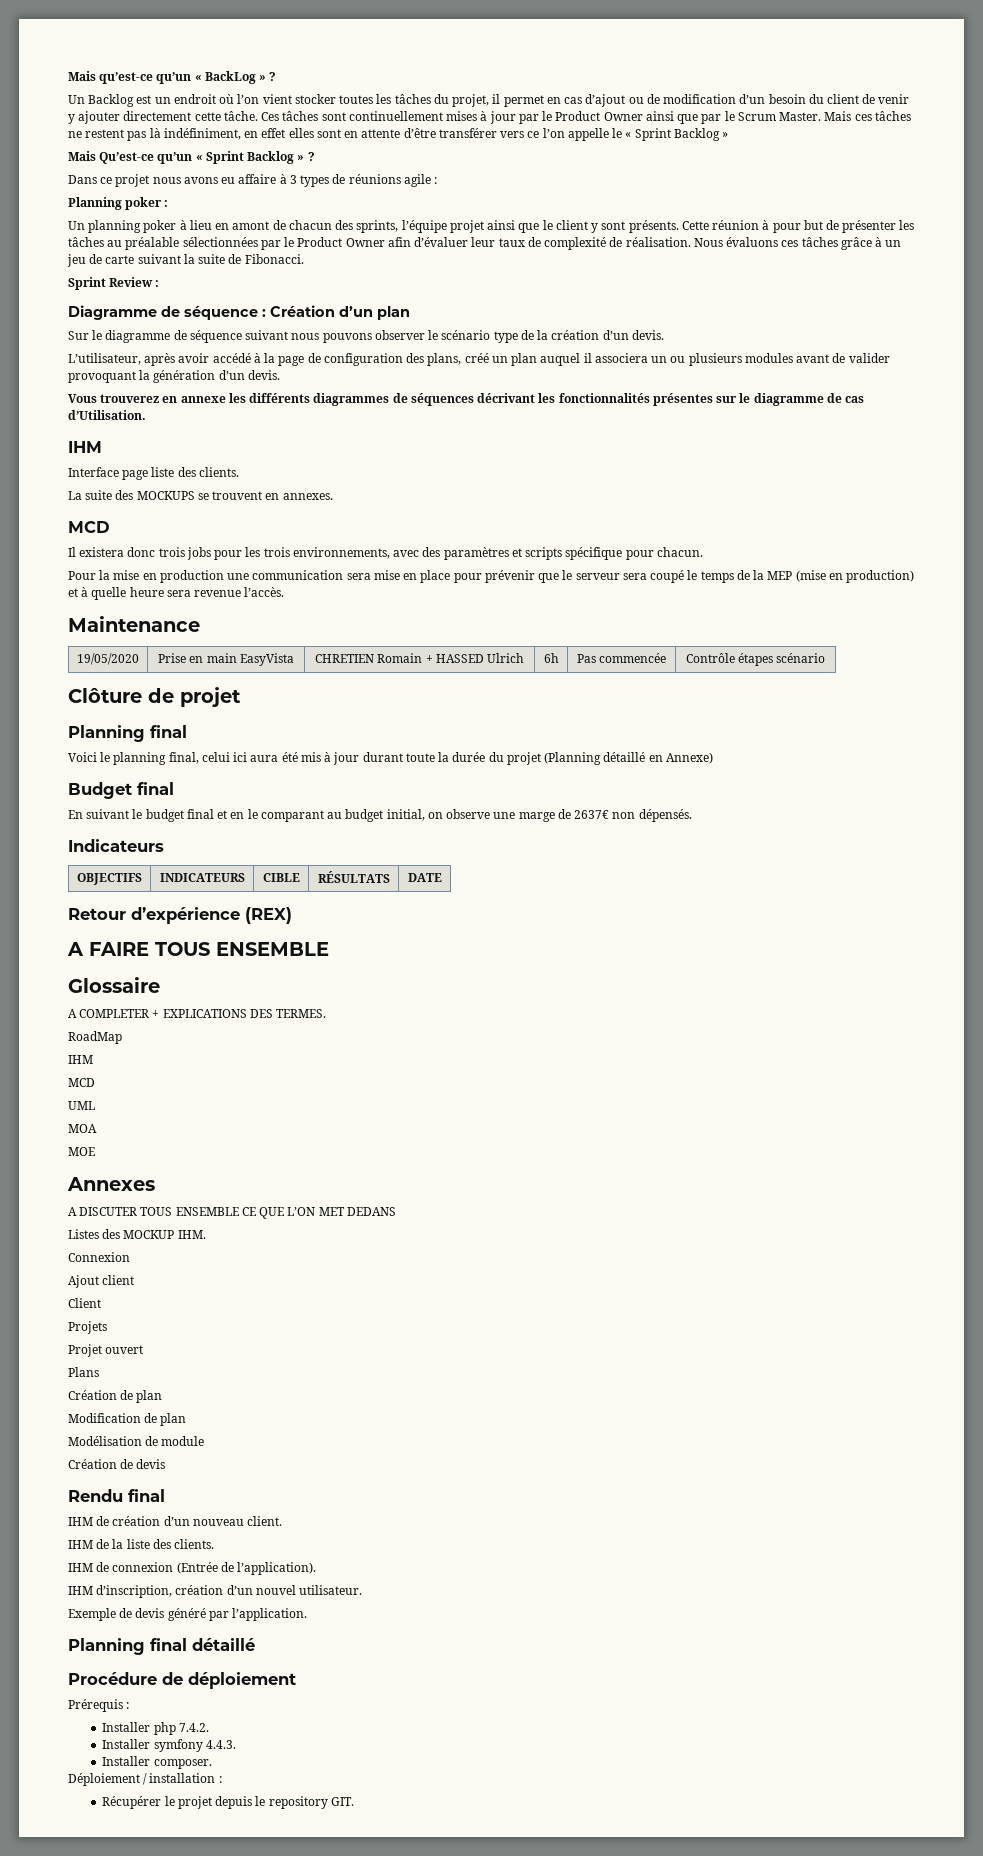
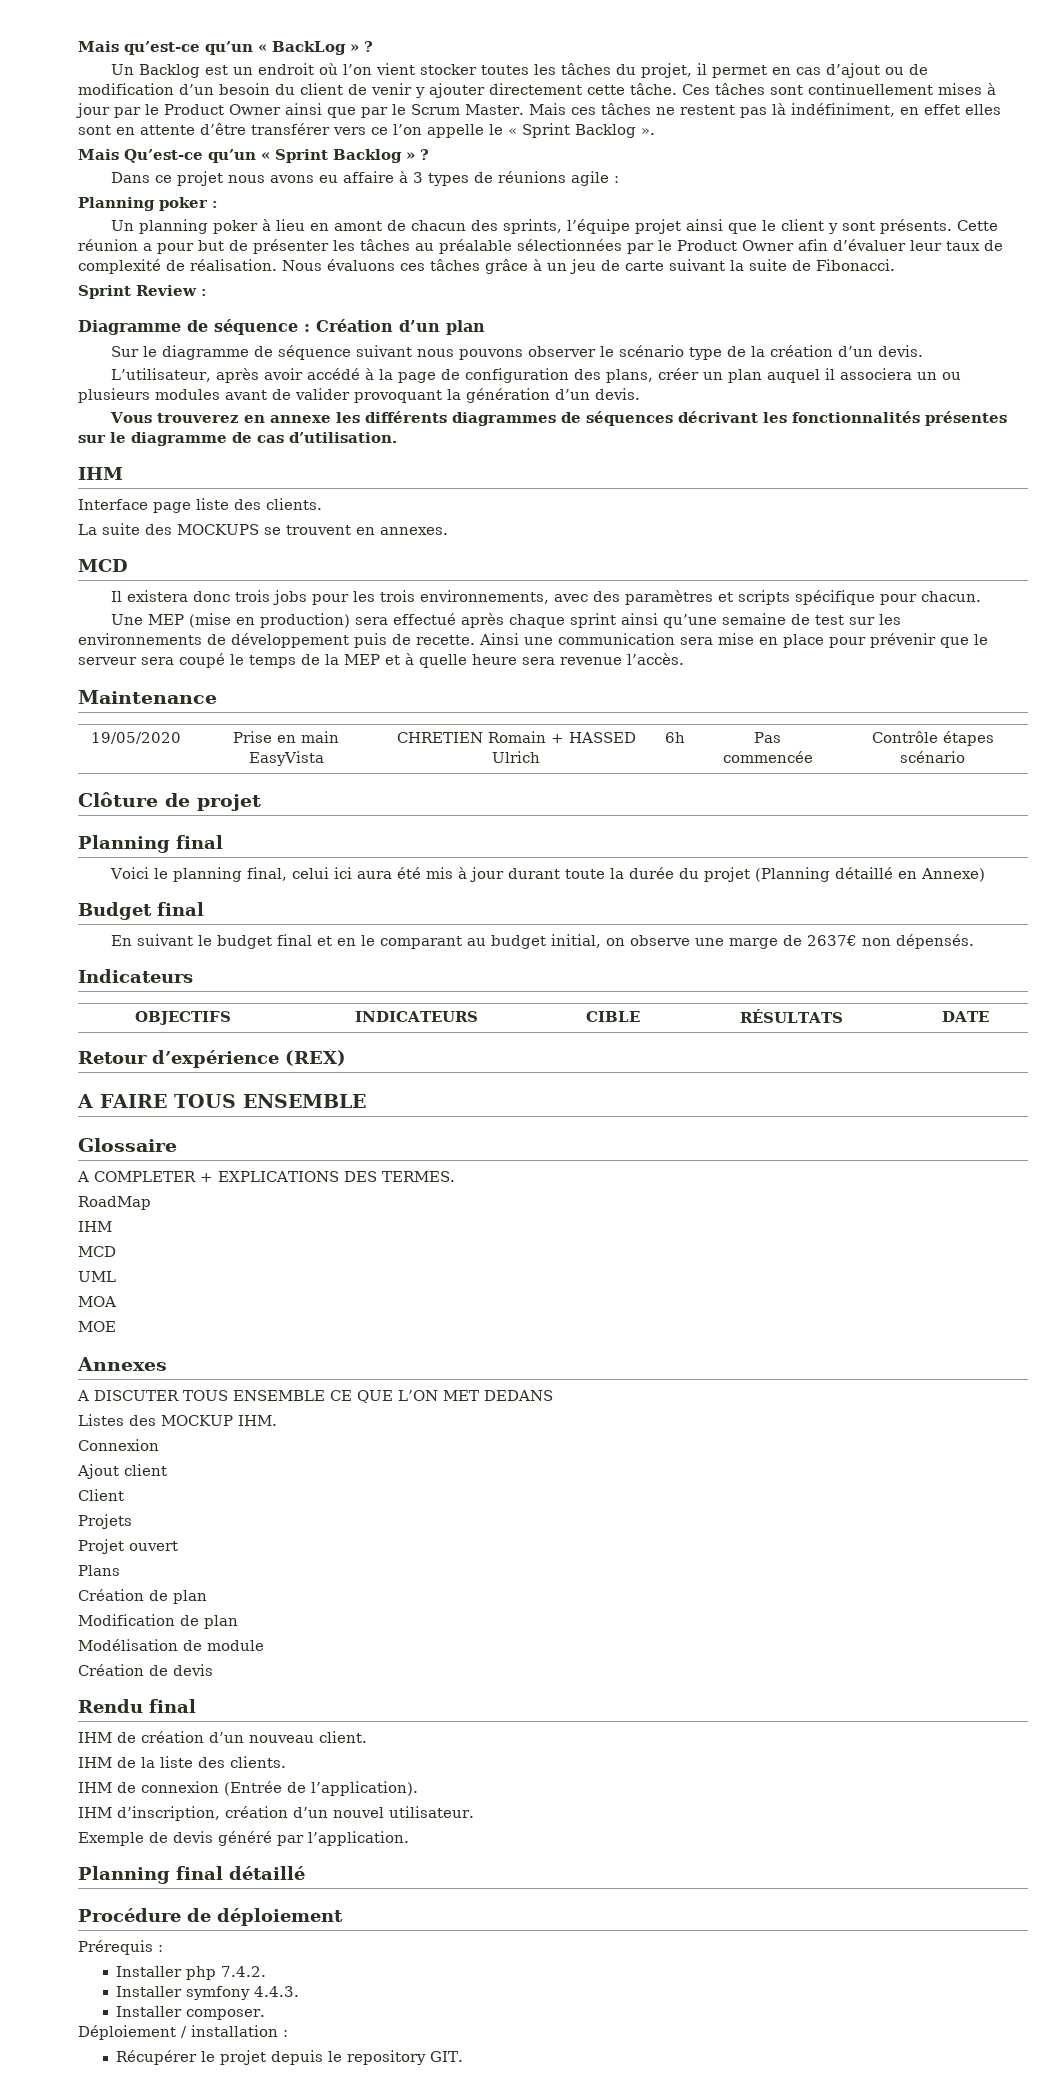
[722,132,729,138] » -> [641,128,655,135] ».
[762,220,770,230] à -> [143,243,152,251] a
[464,353,489,363] créé -> [657,368,699,380] créer
[68,410,146,420] d’Utilisation. -> [289,432,397,443] d’utilisation.
[68,570,224,583] Pour la mise en production -> [110,613,901,628] [78,633,519,648] Une MEP (mise en production) sera effectué après chaque sprint ainsi qu’une semaine de test sur les environnements de développement puis de recette. Ainsi
[795,570,915,583] (mise en production) -> (380, 659) none

